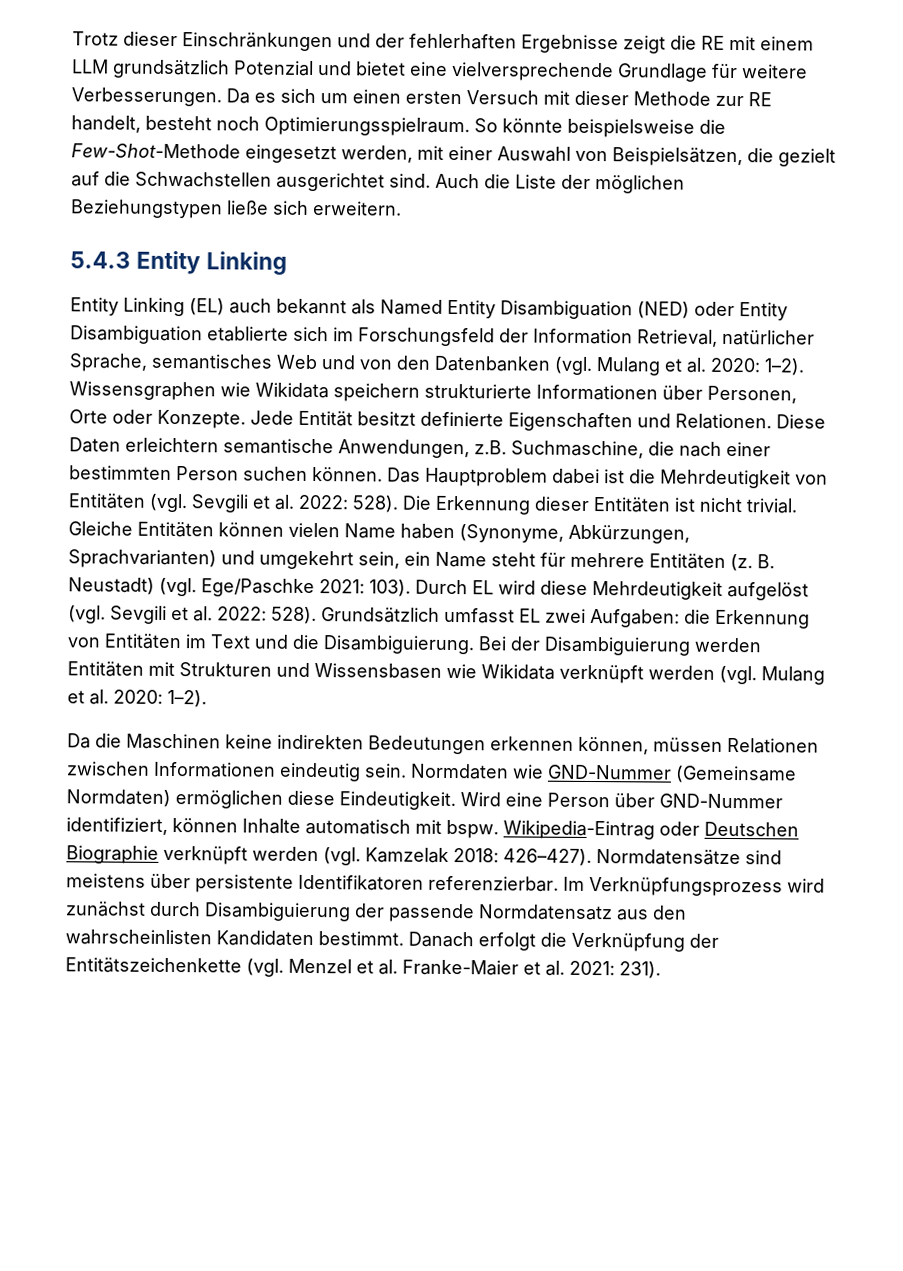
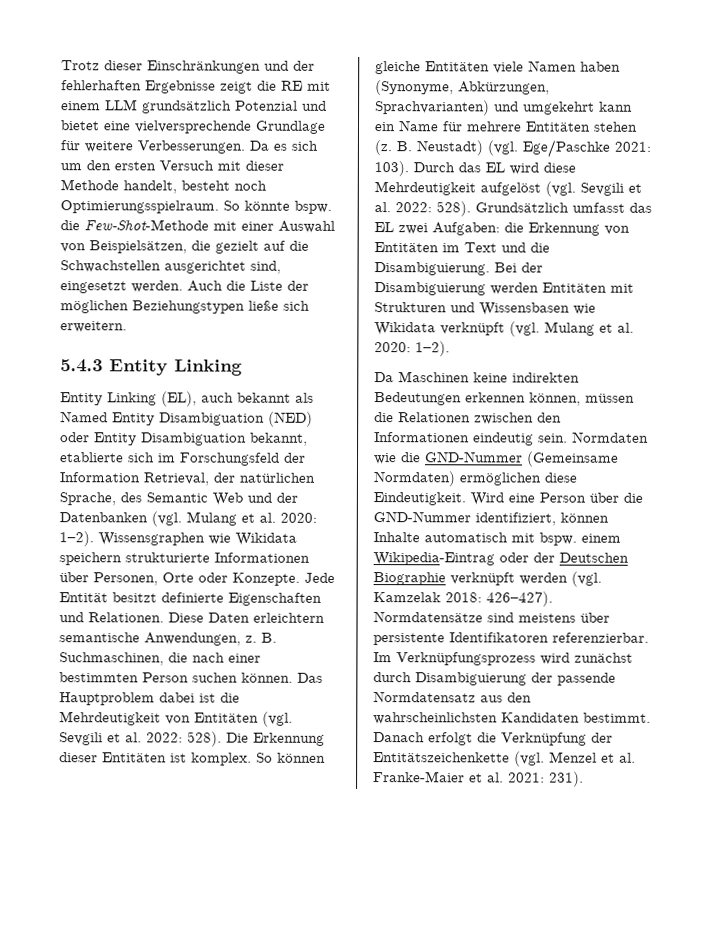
[352,89,401,104] einen -> [86,160,111,171] den
[715,92,772,107] zur RE -> (119, 185) none
[567,118,695,138] beispielsweise -> [294,200,332,214] bspw.
[245,144,413,164] eingesetzt werden, -> (209, 225) none
[389,173,431,188] sind. -> [250,260,281,274] [60,280,183,294] sind, eingesetzt werden.
[189,298,225,316] (EL) -> [161,391,197,407] (EL),
(203, 335) none -> [250,432,308,446] bekannt,
[722,329,815,346] [69,353,431,372] natürlicher Sprache, semantisches Web und von den -> [213,472,315,483] [59,492,298,506] der natürlichen Sprache, des Semantic Web und der
[474,440,644,459] z.B. Suchmaschine, -> [245,632,277,643] [59,652,164,666] z. B. Suchmaschinen,
[699,497,797,514] [68,521,396,539] nicht trivial. Gleiche Entitäten können vielen Name -> [191,752,326,766] [375,60,577,75] komplex. So können gleiche Entitäten viele Namen
[358,551,400,569] sein, -> [599,101,633,112] kann
[491,552,536,567] steht -> (439, 126) none
(726, 561) none -> [593,121,638,132] stehen
(468, 587) none -> [458,162,481,173] das
(515, 615) none -> [629,202,652,213] das
[648,665,715,680] werden -> (505, 329) none
[95,733,122,748] die -> (394, 377) none
(723, 744) none -> [374,412,394,423] die
(150, 768) none -> [537,412,562,423] den
(544, 771) none -> [401,452,421,463] die
(655, 800) none -> [623,492,643,503] die
(499, 829) none -> [581,533,621,543] einem
(700, 828) none -> [533,552,555,563] der
[65,929,212,946] wahrscheinlisten -> [373,712,498,725] wahrscheinlichsten

